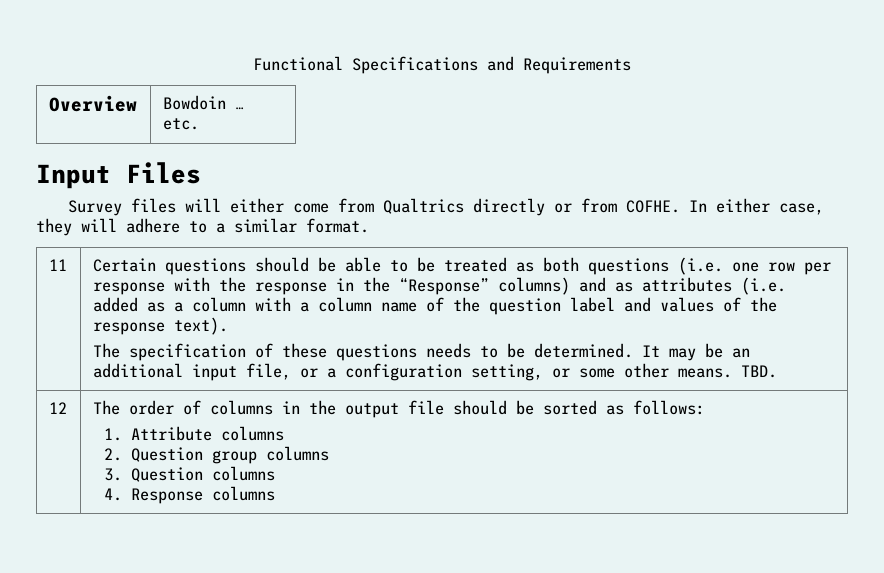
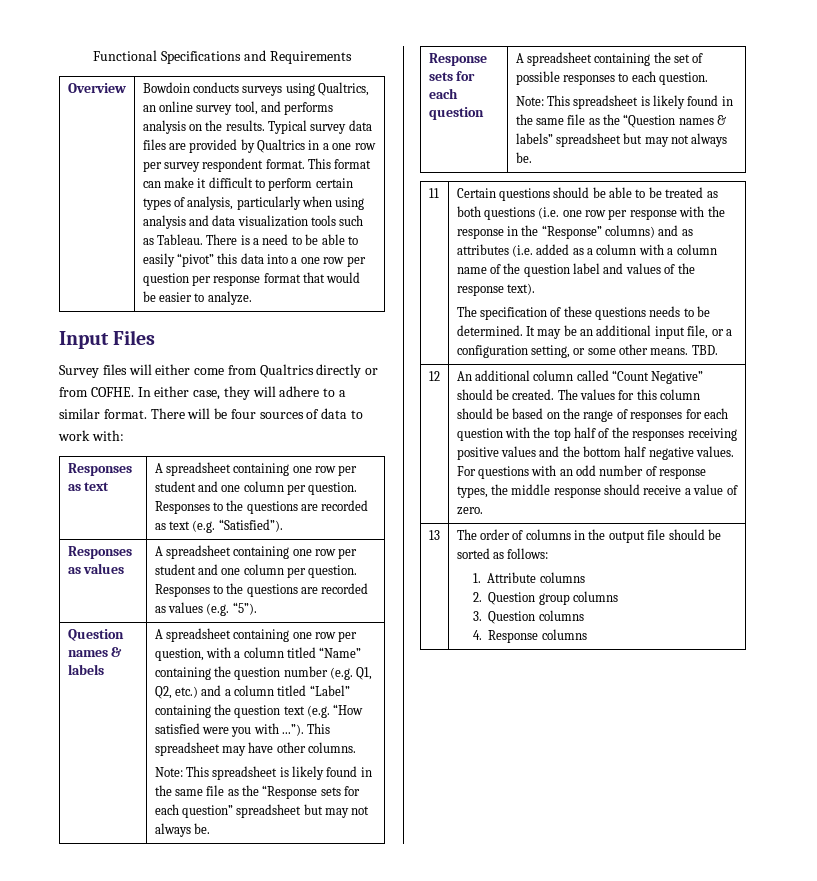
[234,107,244,110] [162,118,199,130] … etc. -> [192,82,369,96] [142,101,334,115] [142,120,372,134] [142,139,376,153] [142,158,372,172] [142,177,353,191] [142,196,365,210] [142,215,364,229] [142,234,358,245] [142,253,366,267] [142,272,361,286] [142,291,252,305] conducts surveys using Qualtrics, an online survey tool, and performs analysis on the results. Typical survey data files are provided by Qualtrics in a one row per survey respondent format. This format can make it difficult to perform certain types of analysis, particularly when using analysis and data visualization tools such as Tableau. There is a need to be able to easily “pivot” this data into a one row per question per response format that would be easier to analyze.
(369, 225) none -> [150,408,364,419] [58,430,124,441] [67,463,132,476] [67,482,110,491] [154,462,358,476] [154,481,358,495] [154,500,369,514] [154,519,283,533] [67,546,132,559] [67,563,125,574] [154,545,358,559] [154,564,358,578] [154,583,369,597] [154,602,257,616] [67,629,124,641] [67,647,123,657] [67,664,104,675] [154,628,358,642] [154,647,362,661] [154,666,373,680] [154,685,350,699] [154,704,364,718] [154,723,331,737] [154,742,356,756] [154,766,372,780] [154,785,361,799] [154,804,370,818] [154,823,210,837] [428,53,487,66] [428,71,476,81] [428,88,458,99] [428,107,484,120] [515,52,704,66] [515,71,708,85] [515,95,733,109] [515,114,727,128] [515,133,728,147] [515,152,532,163] There will be four sources of data to work with: // Responses as text | A spreadsheet containing one row per student and one column per question. Responses to the questions are recorded as text (e.g. “Satisfied”). // Responses as values | A spreadsheet containing one row per student and one column per question. Responses to the questions are recorded as values (e.g. “5”). // Question names & labels | A spreadsheet containing one row per question, with a column titled “Name” containing the question number (e.g. Q1, Q2, etc.) and a column titled “Label” containing the question text (e.g. “How satisfied were you with ...”). This spreadsheet may have other columns. // Note: This spreadsheet is likely found in the same file as the “Response sets for each question” spreadsheet but may not always be. // Response sets for each question | A spreadsheet containing the set of possible responses to each question. // Note: This spreadsheet is likely found in the same file as the “Question names & labels” spreadsheet but may not always be.
(67, 408) none -> [456,370,704,384] [456,389,701,400] [456,408,728,422] [456,427,737,441] [456,446,735,460] [456,465,707,479] [456,484,738,498] [456,507,483,515] [428,530,440,540] | An additional column called “Count Negative” should be created. The values for this column should be based on the range of responses for each question with the top half of the responses receiving positive values and the bottom half negative values. For questions with an odd number of response types, the middle response should receive a value of zero. // 13

